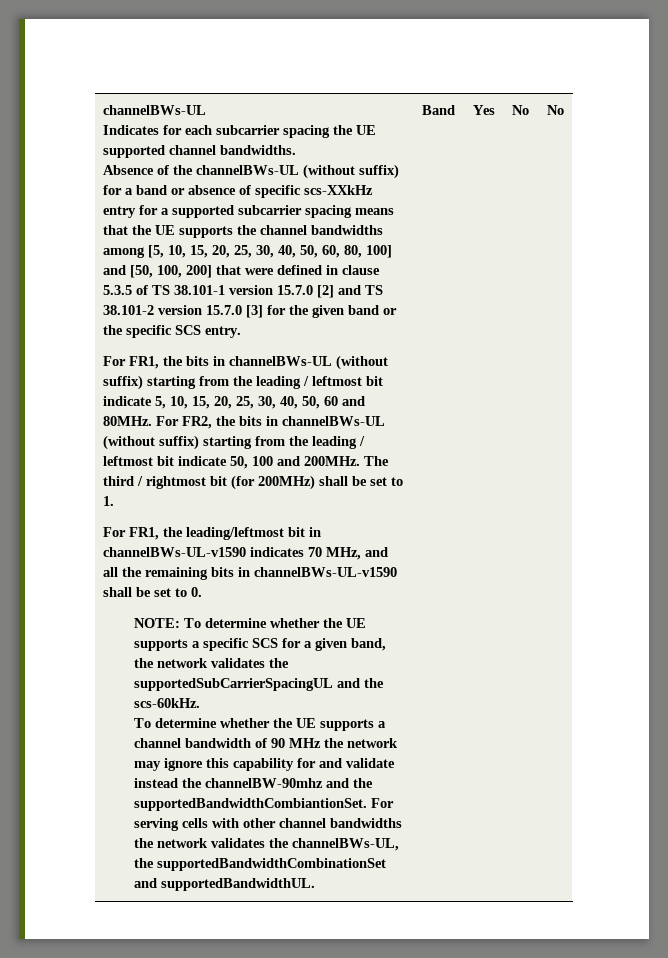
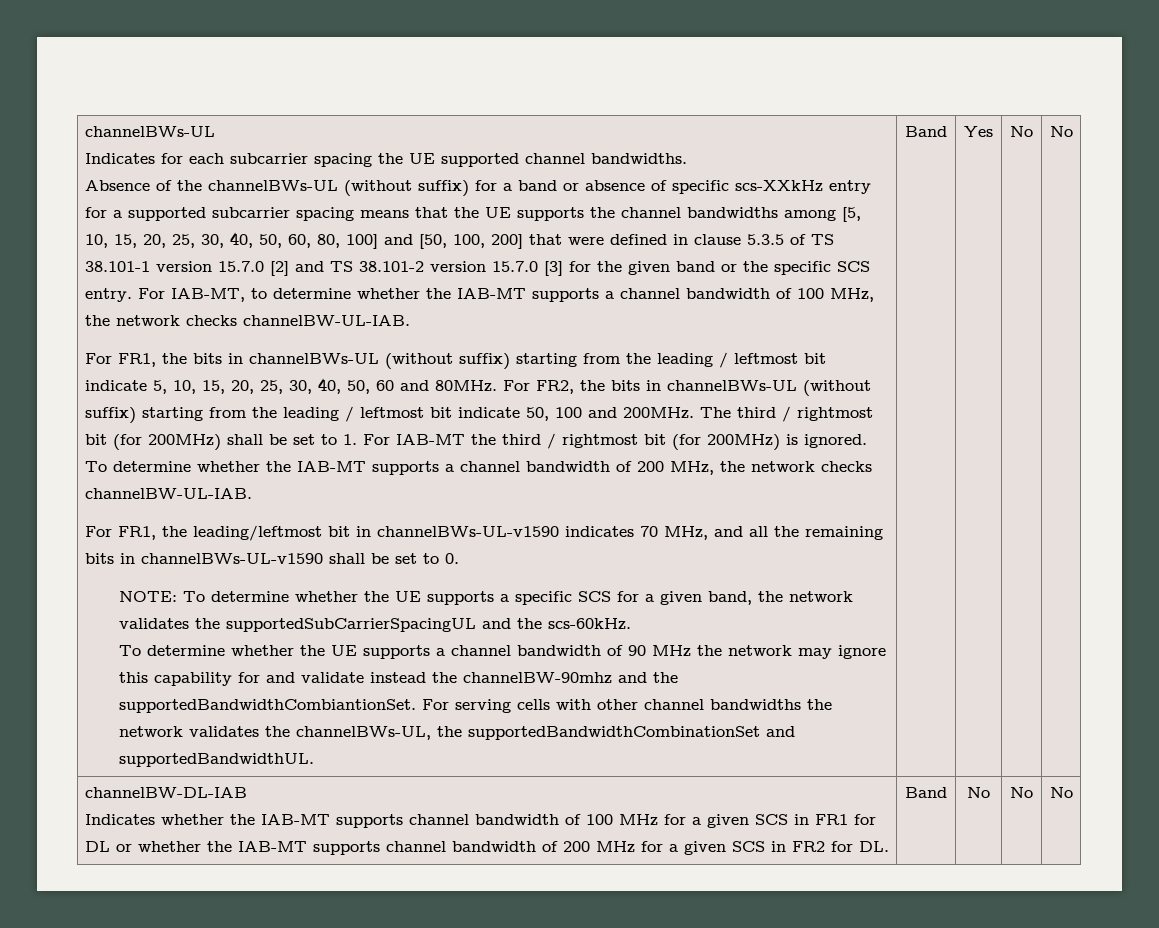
(242, 332) none -> [137,288,874,302] [84,315,410,326] For IAB-MT, to determine whether the IAB-MT supports a channel bandwidth of 100 MHz, the network checks channelBW-UL-IAB.
(115, 501) none -> [362,433,867,451] [84,461,872,475] [84,488,252,499] For IAB-MT the third / rightmost bit (for 200MHz) is ignored. To determine whether the IAB-MT supports a channel bandwidth of 200 MHz, the network checks channelBW-UL-IAB.
(564, 110) none -> [84,787,247,798] [84,814,876,828] [84,841,889,855] [905,787,947,798] [967,787,990,798] [1010,787,1033,798] [1049,787,1073,798] // channelBW-DL-IAB // Indicates whether the IAB-MT supports channel bandwidth of 100 MHz for a given SCS in FR1 for DL or whether the IAB-MT supports channel bandwidth of 200 MHz for a given SCS in FR2 for DL. | Band | No | No | No

